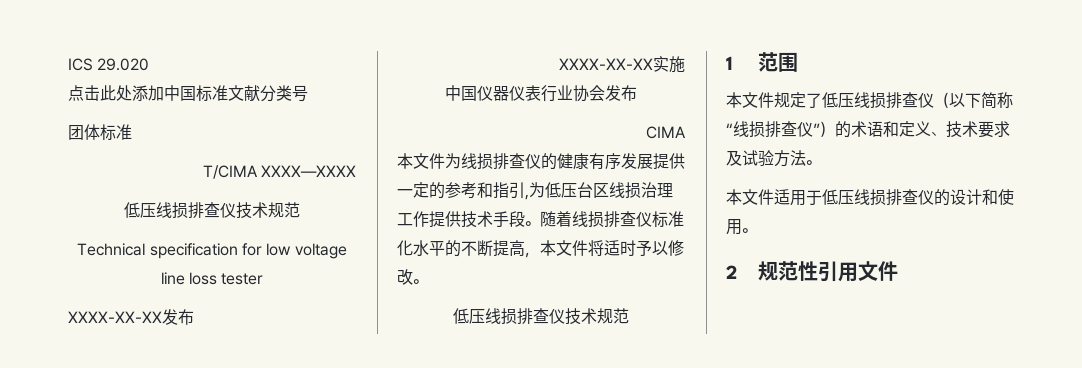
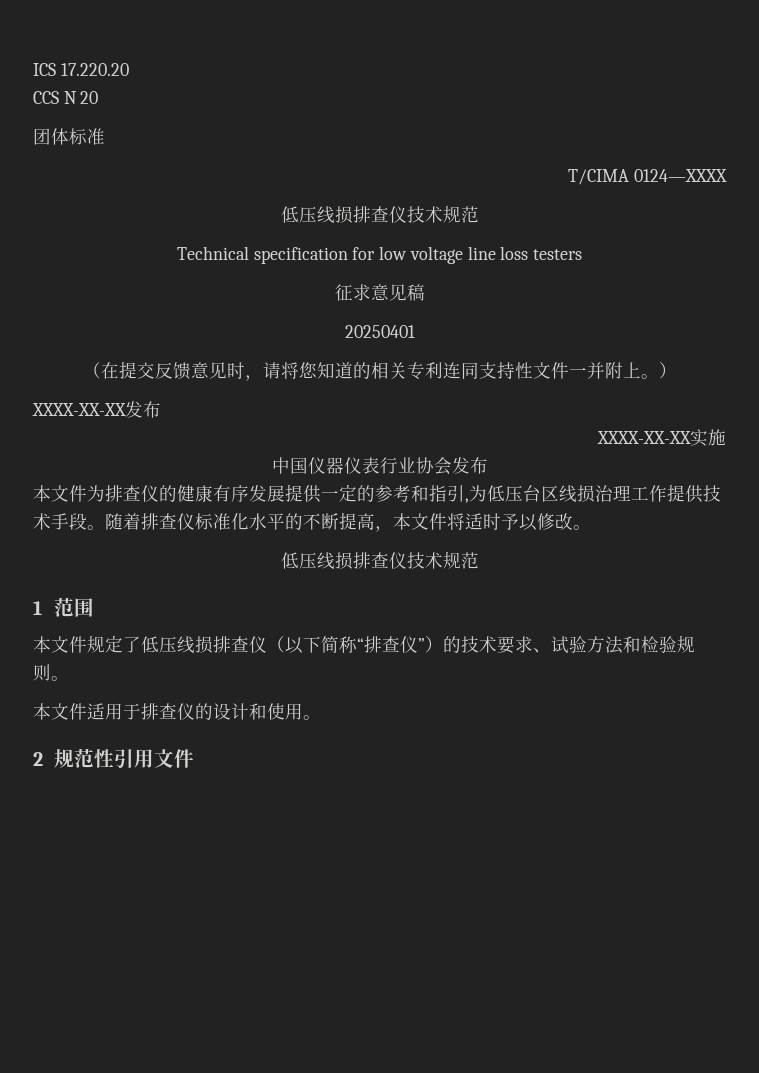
[97,58,150,71] [68,85,308,102] 29.020 // 点击此处添加中国标准文献分类号 -> [60,63,129,76] [33,91,99,104] 17.220.20 // CCS N 20
[261,165,356,177] XXXX—XXXX -> [634,169,727,182] 0124—XXXX
[221,273,264,285] tester -> [533,249,583,260] [334,284,425,301] [344,325,415,338] [82,361,677,381] testers // 征求意见稿 // 20250401 // （在提交反馈意见时，请将您知道的相关专利连同支持性文件一并附上。）
[646,126,686,139] // CIMA -> (488, 465) none
[461,153,493,170] 线损 -> (105, 493) none
[572,211,604,228] 线损 -> (141, 521) none
[733,121,765,138] 线损 -> (364, 644) none
[851,121,946,137] 术语和定义、 -> (461, 644) none
[726,150,742,166] 及 -> [533,648,551,653] 、
(806, 158) none -> [623,635,695,653] [33,664,51,681] 和检验规则
[822,189,886,206] 低压线损 -> (141, 711) none

